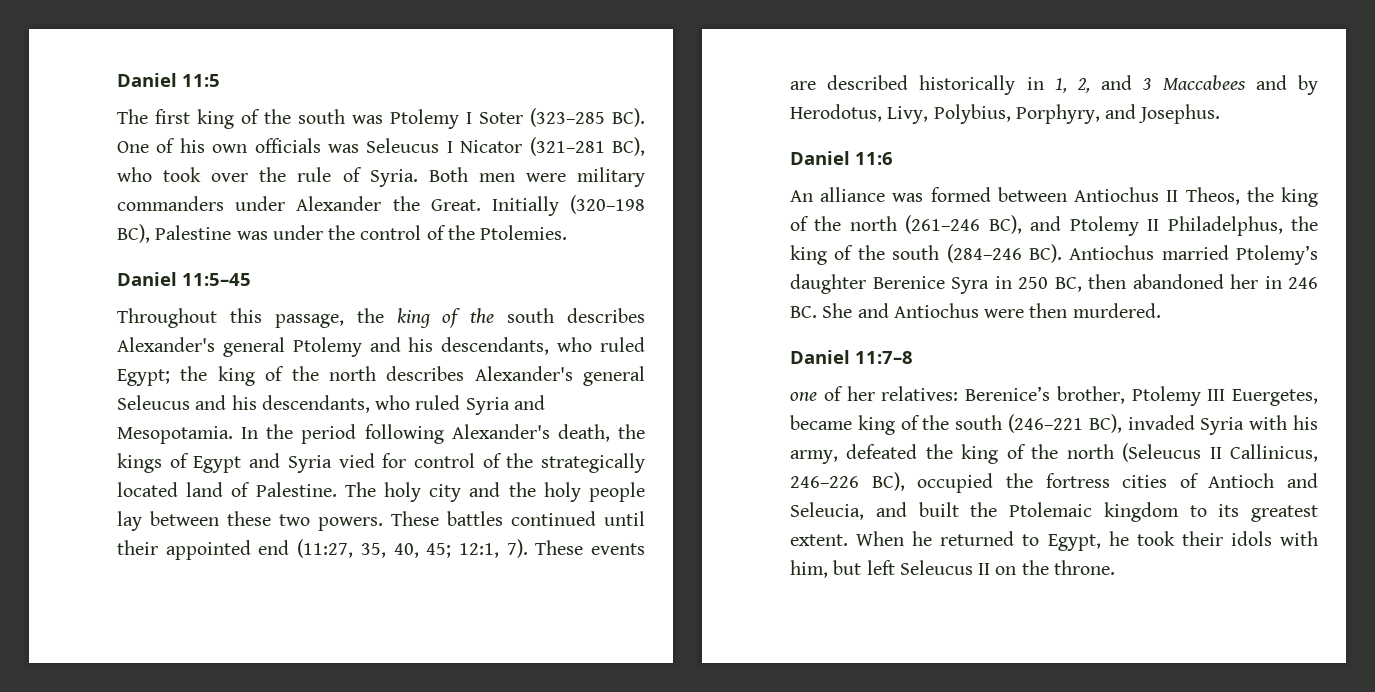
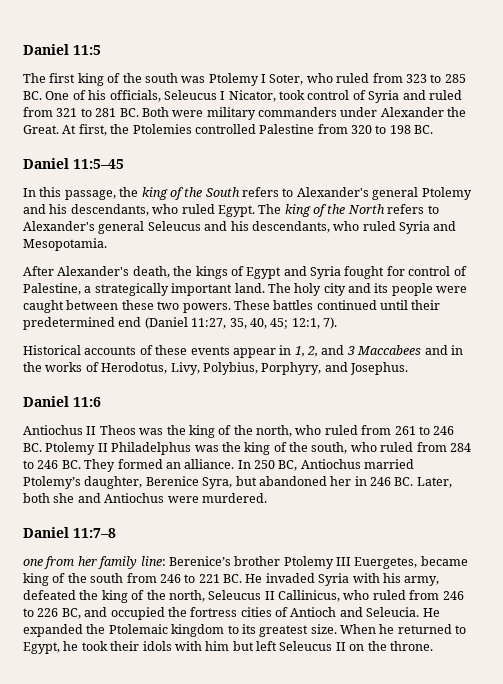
[479,108,645,127] [117,137,645,156] [117,167,515,187] Soter (323–285 BC). One of his own officials was Seleucus I Nicator (321–281 BC), who took over the rule of Syria. Both men -> [269,73,466,85] [23,90,462,103] [23,107,169,117] Soter, who ruled from 323 to 285 BC. One of his officials, Seleucus I Nicator, took control of Syria and ruled from 321 to 281 BC. Both
[491,195,645,216] [117,224,568,243] Initially (320–198 BC), Palestine was under the control of the Ptolemies. -> [62,124,434,136] At first, the Ptolemies controlled Palestine from 320 to 198 BC.
[117,308,217,328] Throughout -> [23,188,36,197] In
[507,308,645,323] south describes -> [205,187,294,197] South refers to
[117,366,465,386] Egypt; the king of the north describes -> [217,204,439,217] Egypt. The king of the North refers to
[241,424,444,444] In the period following -> [23,266,54,276] // After
[338,453,375,468] vied -> [344,266,385,279] fought
[506,453,645,473] [117,482,645,502] [117,511,142,531] the strategically located land of Palestine. The holy city and the holy people lay -> [23,283,468,296] [23,300,64,313] Palestine, a strategically important land. The holy city and its people were caught
[165,539,354,560] appointed end (11:27, -> [23,317,227,330] predetermined end (Daniel 11:27,
[535,540,645,555] [790,75,1016,95] These events are described historically -> [23,345,276,358] // Historical accounts of these events appear
[1298,75,1318,95] by -> [450,345,463,355] [23,362,99,372] in the works of
[790,187,1318,207] [790,215,1318,236] [790,244,1318,265] [790,274,1126,294] An alliance was formed between Antiochus II Theos, the king of the north (261–246 BC), and Ptolemy II Philadelphus, the king of the south (284–246 BC). Antiochus married Ptolemy’s daughter Berenice Syra in 250 BC, then -> [23,425,455,438] [23,442,471,455] [23,459,415,472] [23,476,257,489] Antiochus II Theos was the king of the north, who ruled from 261 to 246 BC. Ptolemy II Philadelphus was the king of the south, who ruled from 284 to 246 BC. They formed an alliance. In 250 BC, Antiochus married Ptolemy’s daughter, Berenice Syra, but
[822,303,853,318] She -> [416,477,452,488] [23,493,75,503] Later, both she
[1029,303,1068,318] then -> (199, 499) none
[823,386,1125,404] of her relatives: Berenice’s brother, -> [44,556,281,569] from her family line: Berenice’s brother
[1008,414,1122,433] (246–221 BC), -> [126,573,263,583] from 246 to 221 BC. He
[1066,443,1318,462] [790,472,905,491] north (Seleucus II Callinicus, 246–226 BC), -> [168,590,464,602] [23,607,108,619] north, Seleucus II Callinicus, who ruled from 246 to 226 BC, and
[790,502,959,520] Seleucia, and built -> [366,607,440,617] [23,624,83,637] Seleucia. He expanded
[790,534,848,546] extent. -> [310,624,337,634] size.
[790,560,828,578] him, -> [205,641,230,651] him

